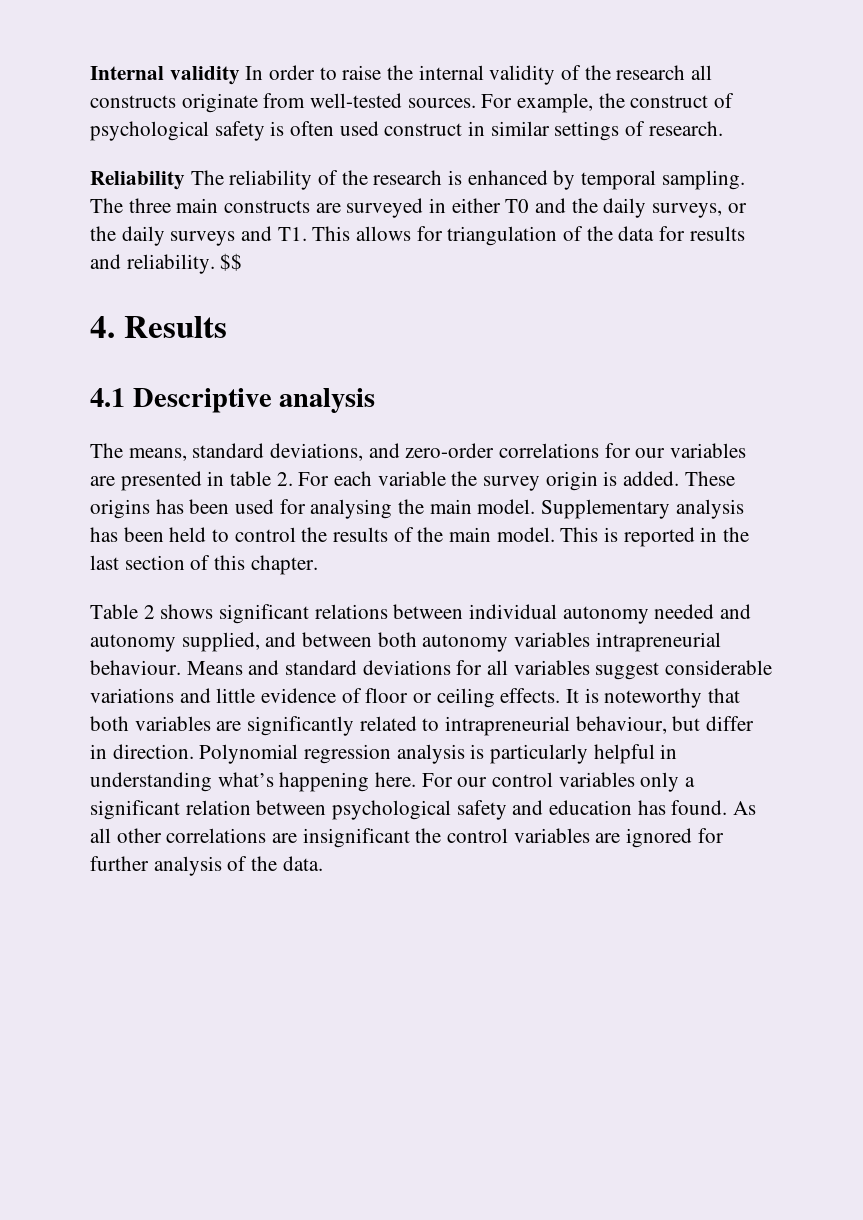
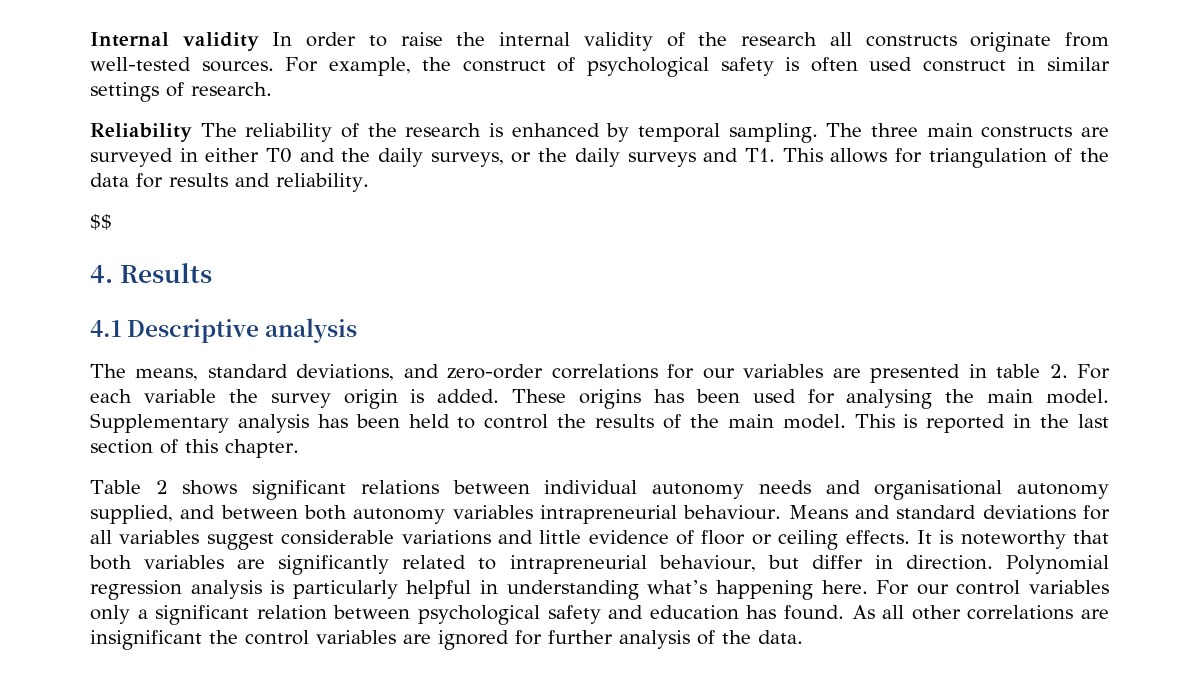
(215, 264) none -> (369, 182) //
[654,604,752,619] needed and -> [758,480,1003,500] needs and organisational

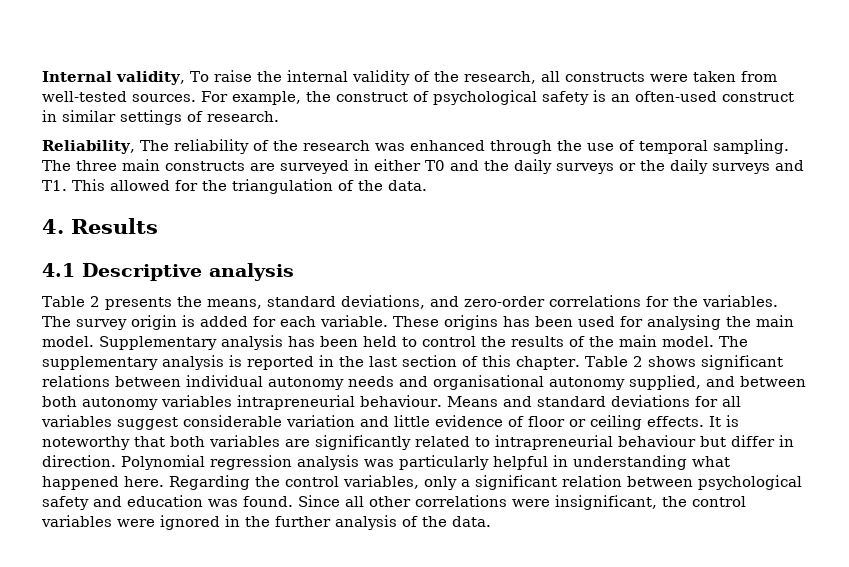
[182,32,387,51] validity In order to -> [116,71,209,85] validity, To
[741,32,818,46] research -> [463,71,536,84] research,
[970,32,1052,52] originate -> [649,71,736,82] were taken
[810,57,913,72] often used -> [611,91,717,102] an often-used
[90,123,192,142] Reliability -> [42,140,135,154] Reliability,
[489,123,630,142] is enhanced by -> [375,140,635,154] was enhanced through the use of
[430,152,504,167] surveys, -> [556,163,614,174] surveys
[830,148,1110,168] [90,173,369,192] [90,214,112,230] allows for triangulation of the data for results and reliability. // $$ -> [110,179,427,194] allowed for the triangulation of the data.
[90,364,126,378] The -> [42,296,202,310] Table 2 presents the
[702,364,1111,383] [90,389,500,409] our variables are presented in table 2. For each variable the survey origin is added. -> [672,295,778,307] [42,315,388,330] the variables. The survey origin is added for each variable.
[854,414,895,428] This -> [719,336,748,347] [42,355,224,370] The supplementary analysis
(299, 448) // -> (580, 363) none
[401,530,491,545] variations -> [286,415,355,427] variation
[658,555,756,572] behaviour, -> [618,435,696,447] behaviour
[270,580,285,594] is -> [364,459,394,467] was
[647,580,1110,600] what’s happening here. For our control variables -> [692,456,730,467] [42,475,419,490] what happened here. Regarding the control variables,
[746,605,875,620] has found. As -> [208,495,340,507] was found. Since
[1081,609,1110,619] [90,630,202,650] are insignificant -> [512,495,657,510] were insignificant,
[403,630,542,650] are ignored for -> [117,515,270,530] were ignored in the

